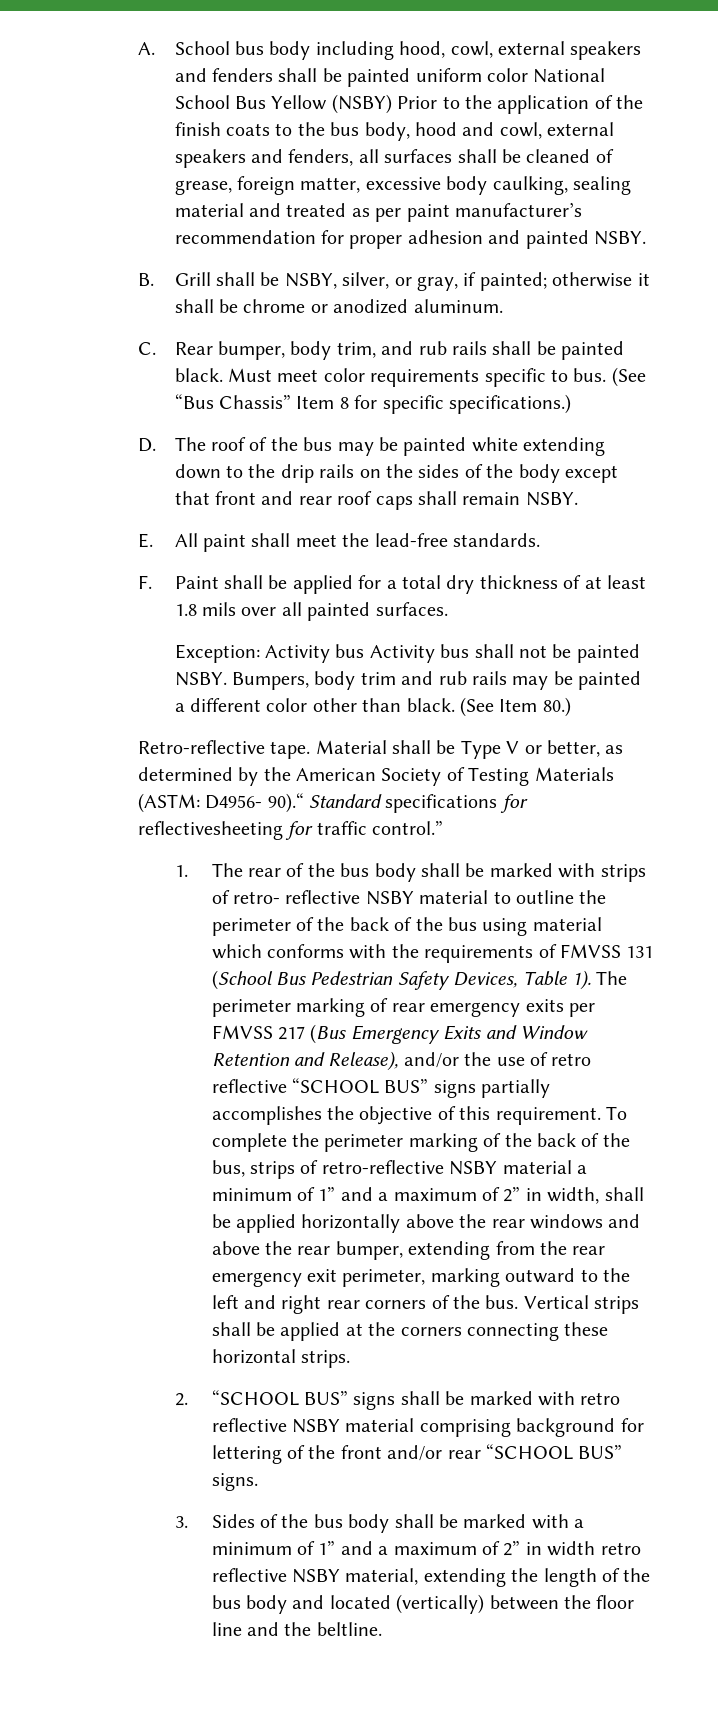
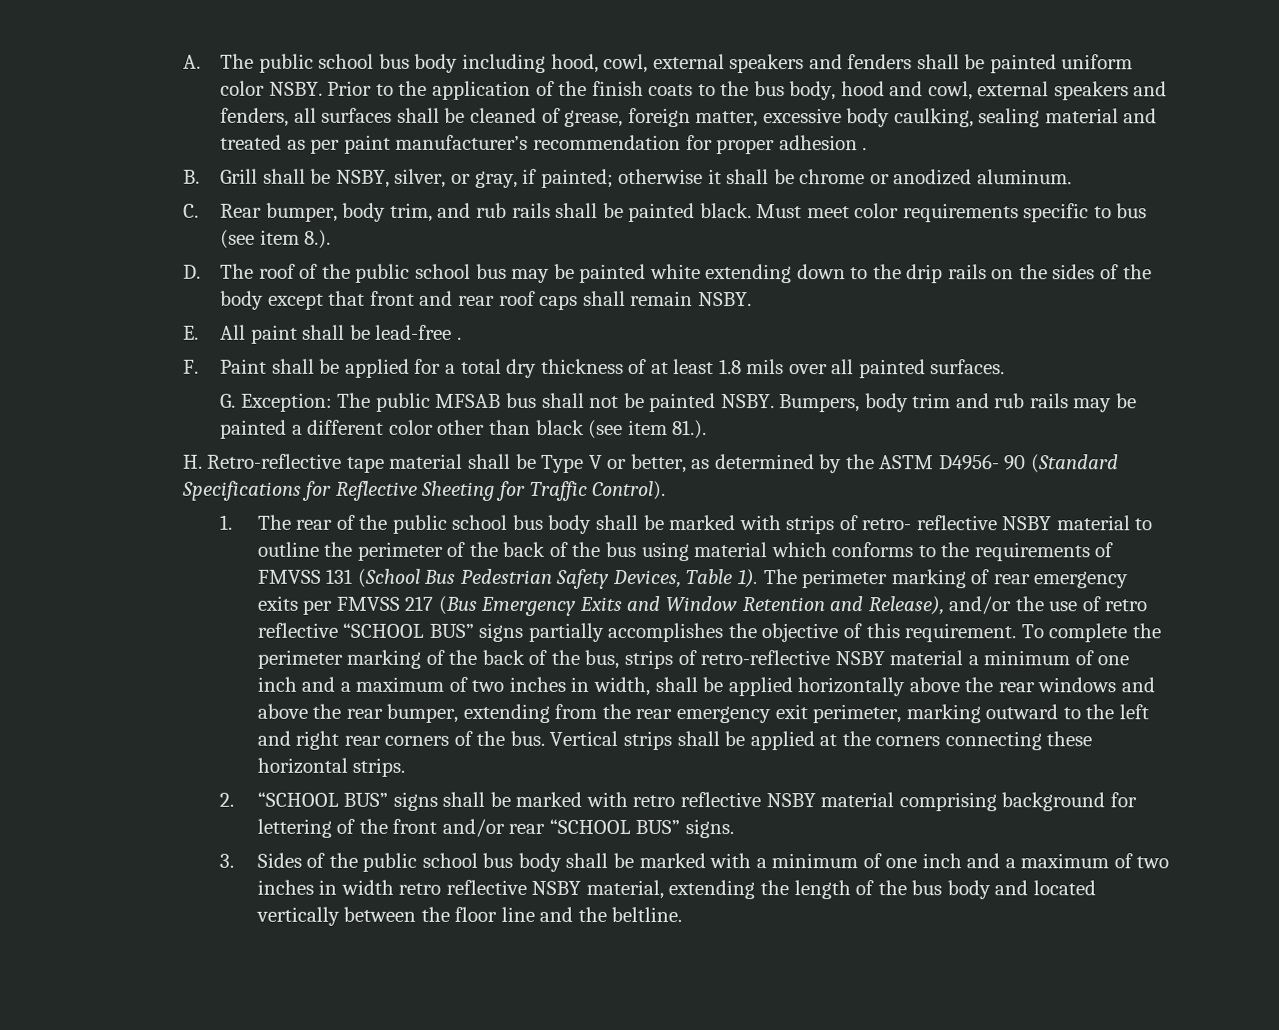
[174,41,230,55] School -> [220,53,375,73] The public school
[533,68,606,83] [174,94,392,114] National School Bus Yellow (NSBY) -> [268,81,323,96] NSBY.
[488,230,647,249] and painted NSBY. -> [862,147,868,151] .
[573,367,646,387] [174,394,572,414] bus. (See “Bus Chassis” Item 8 for specific specifications.) -> [1116,203,1148,219] [220,229,332,249] bus (see item 8.).
(298, 444) none -> [355,263,471,283] public school
[295,533,541,547] meet the lead-free standards. -> [349,324,462,340] be lead-free .
[174,644,435,663] Exception: Activity bus Activity -> [220,392,502,412] G. Exception: The public MFSAB
[406,697,571,717] [137,740,387,759] black. (See Item 80.) // Retro-reflective tape. Material -> [535,419,708,440] [182,453,464,473] black (see item 81.). // H. Retro-reflective tape material
[295,767,614,786] [137,793,528,813] [137,820,443,840] American Society of Testing Materials (ASTM: D4956- 90).“ Standard specifications for reflectivesheeting for traffic control.” -> [879,454,1119,474] [181,480,667,501] ASTM D4956- 90 (Standard Specifications for Reflective Sheeting for Traffic Control).
(335, 870) none -> [391,514,509,534] public school
[349,944,387,959] with -> [917,545,936,558] to
[318,1186,521,1202] 1” and a maximum of 2” -> [1097,655,1130,666] [256,676,566,692] one inch and a maximum of two inches
(309, 1521) none -> [362,852,478,872] public school
[318,1540,521,1556] 1” and a maximum of 2” -> [885,853,1170,869] [256,879,314,895] one inch and a maximum of two inches
[396,1594,485,1614] (vertically) -> [255,906,340,926] vertically

